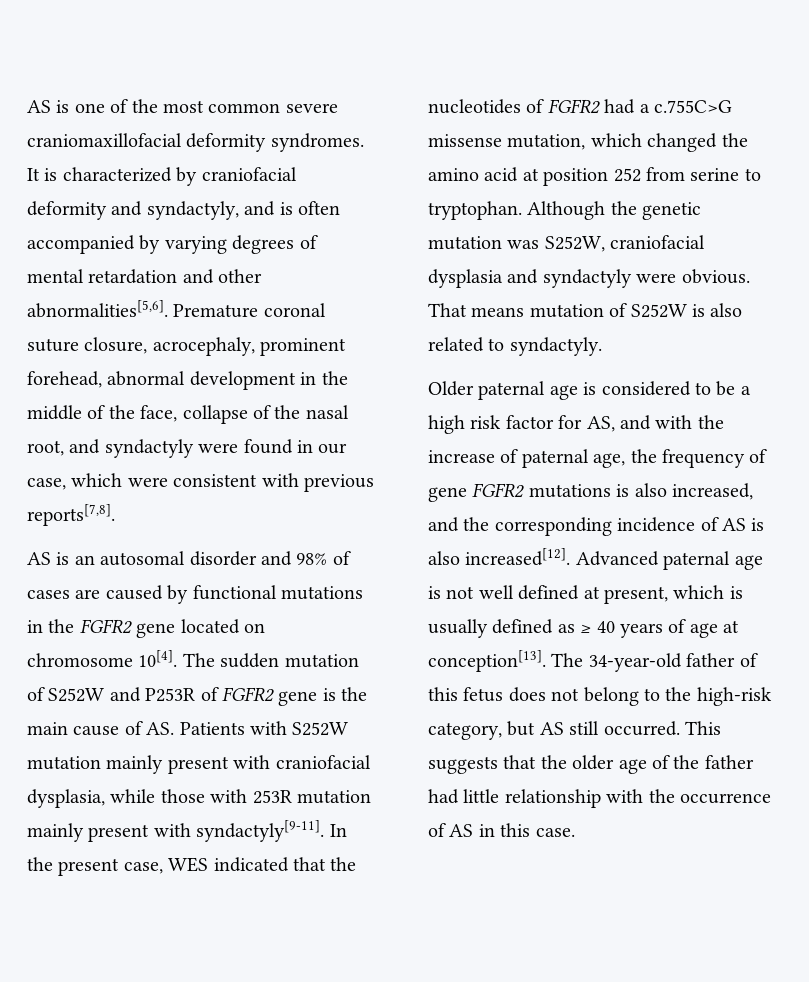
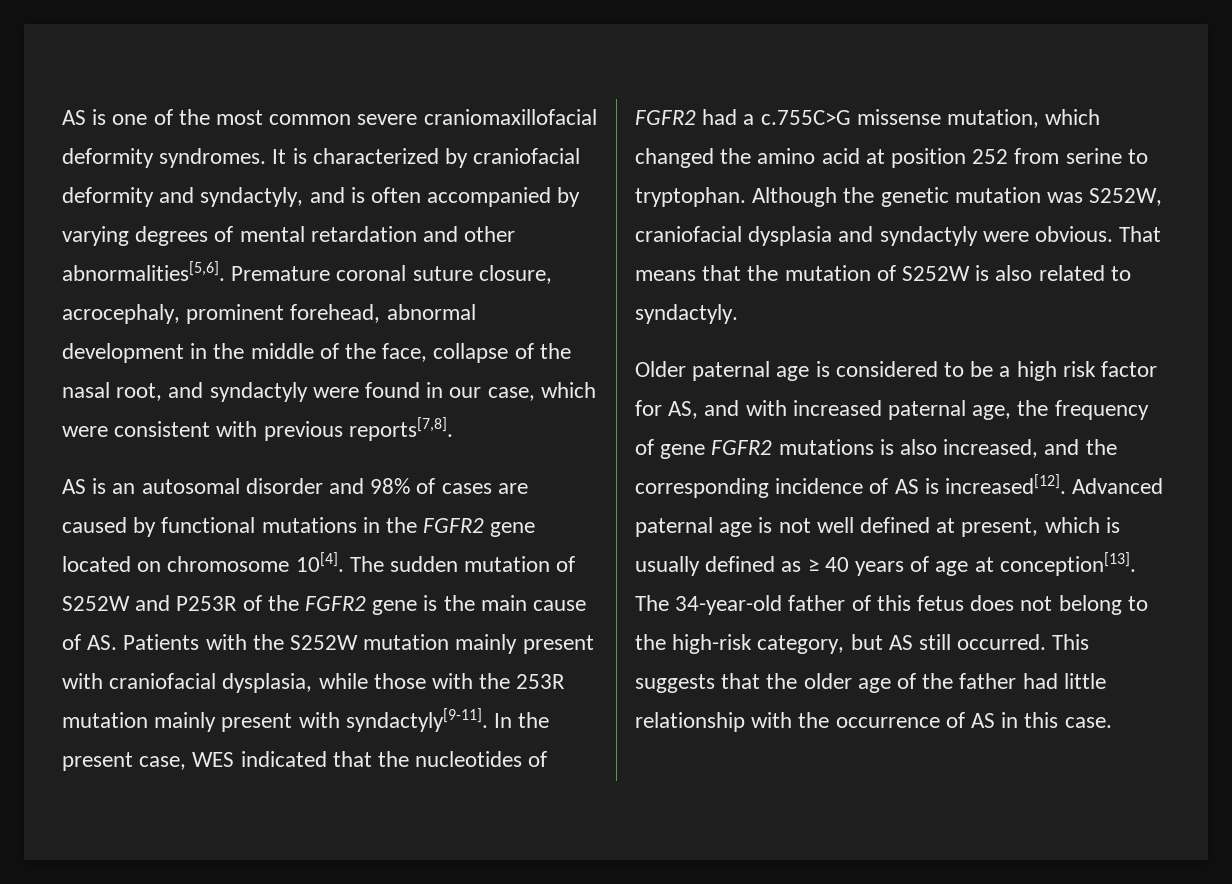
(219, 694) none -> [267,595,299,611] the
(287, 728) none -> [252,634,284,650] the
(248, 796) none -> [479,673,511,689] the
(525, 312) none -> [702,265,779,281] that the
[697,415,724,429] [428,449,519,463] the increase of -> [792,400,882,416] increased
[428,551,460,565] also -> (939, 486) none

